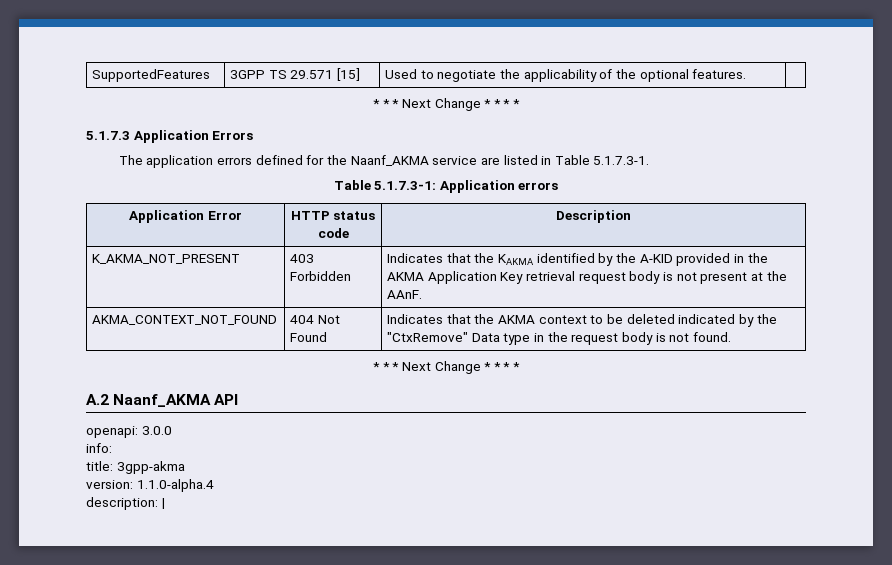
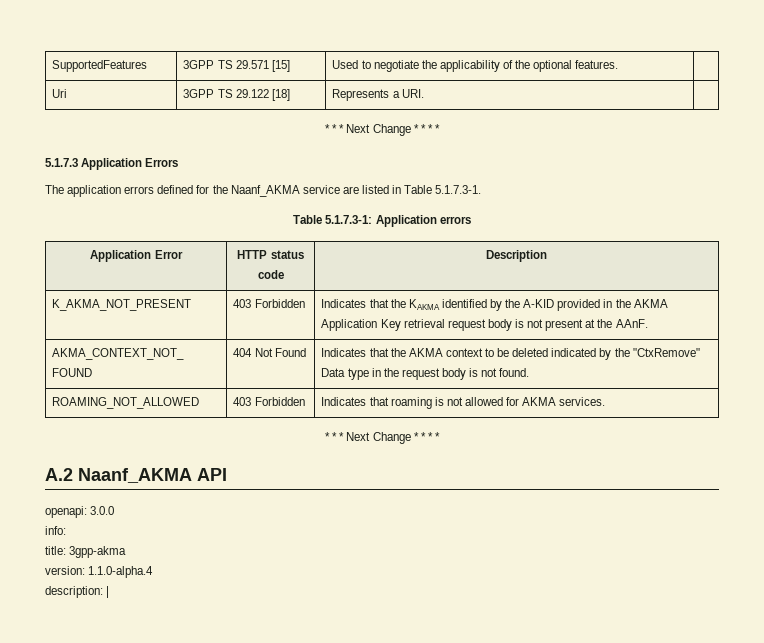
(747, 74) none -> [52,89,68,98] [183,89,290,101] [332,89,424,101] // Uri | 3GPP TS 29.122 [18] | Represents a URI. |
(731, 337) none -> [52,397,200,409] [233,397,305,406] [321,397,606,409] // ROAMING_NOT_ALLOWED | 403 Forbidden | Indicates that roaming is not allowed for AKMA services.

